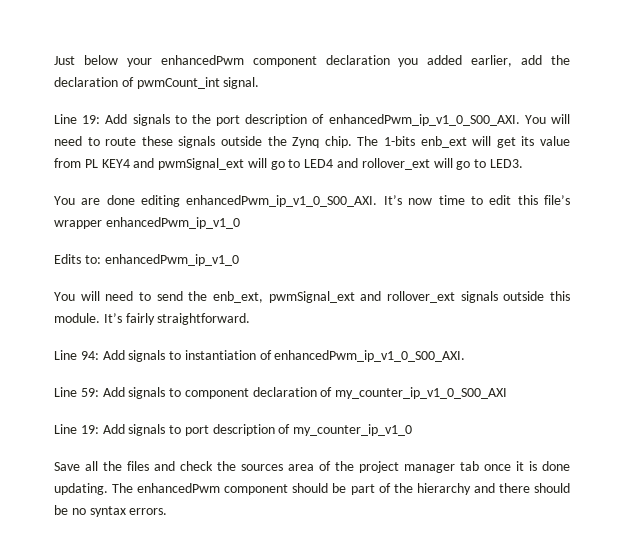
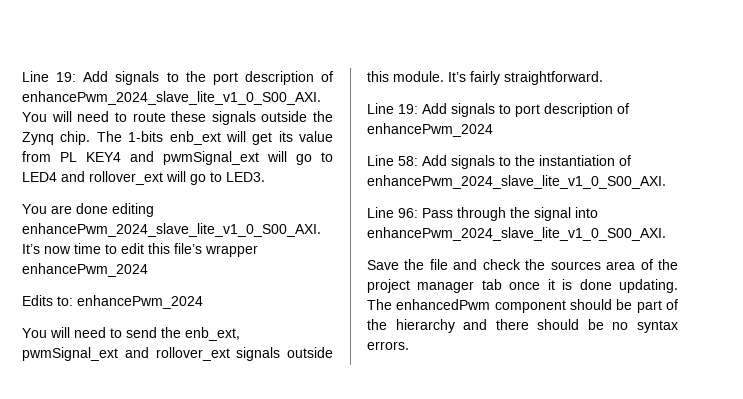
[54,55,570,67] [54,77,260,89] Just below your enhancedPwm component declaration you added earlier, add the declaration of pwmCount_int signal. // -> (22, 76) none
[328,114,520,126] enhancedPwm_ip_v1_0_S00_AXI. -> [22,91,321,105] enhancePwm_2024_slave_lite_v1_0_S00_AXI.
[186,195,378,207] enhancedPwm_ip_v1_0_S00_AXI. -> [22,223,321,237] enhancePwm_2024_slave_lite_v1_0_S00_AXI.
[105,217,240,229] enhancedPwm_ip_v1_0 -> [22,263,148,277] enhancePwm_2024
[104,254,239,266] enhancedPwm_ip_v1_0 -> [77,295,203,309] enhancePwm_2024
[54,350,466,362] [54,387,508,399] // Line 94: Add signals to instantiation of enhancedPwm_ip_v1_0_S00_AXI. // Line 59: Add signals to component declaration of my_counter_ip_v1_0_S00_AXI -> (603, 78) none
[293,424,413,436] [54,461,149,471] my_counter_ip_v1_0 // Save all the files -> [367,123,493,137] [367,155,631,169] [367,175,666,189] [367,207,598,221] [367,227,666,241] [367,259,448,270] enhancePwm_2024 // Line 58: Add signals to the instantiation of enhancePwm_2024_slave_lite_v1_0_S00_AXI. // Line 96: Pass through the signal into enhancePwm_2024_slave_lite_v1_0_S00_AXI. // Save the file

